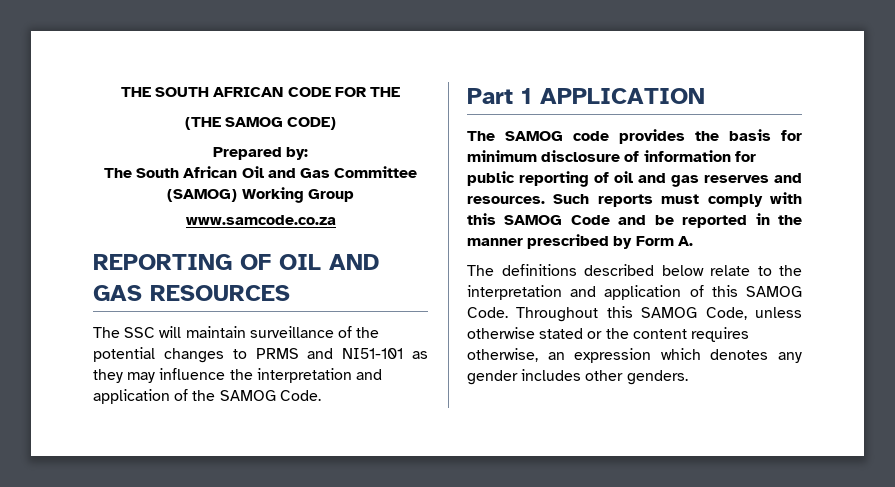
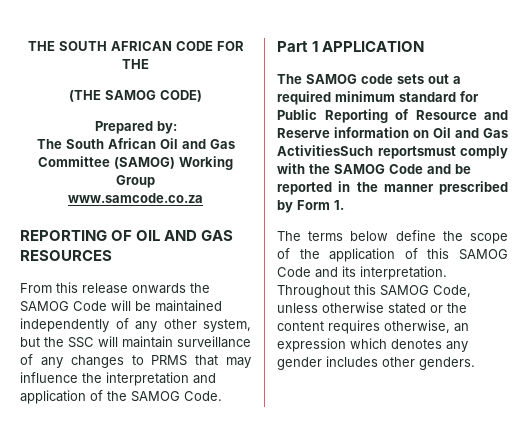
[93,327,120,338] The -> [20,282,210,294] [20,300,222,312] [20,318,251,332] [20,337,64,347] From this release onwards the SAMOG Code will be maintained independently of any other system, but the
[356,327,380,338] [93,347,155,362] the potential -> [40,357,63,368] any
[307,348,428,359] [93,369,123,383] and NI51-101 as they -> [195,355,219,366] that
[619,129,802,144] [467,150,756,162] [467,171,802,187] [467,194,700,207] provides the basis for minimum disclosure of information for public reporting of oil and gas reserves and resources. Such reports must -> [397,74,461,84] [277,91,479,105] [277,109,508,123] [277,127,508,138] [277,145,456,159] sets out a required minimum standard for Public Reporting of Resource and Reserve information on Oil and Gas ActivitiesSuch reportsmust
[467,213,496,225] this -> [309,164,330,174] the
[677,236,693,246] [467,264,802,276] [467,285,802,300] [467,307,508,318] A. // The definitions described below relate to the interpretation and application of this SAMOG Code. -> [334,200,344,210] [277,230,508,244] [277,248,508,262] [277,266,447,280] 1. // The terms below define the scope of the application of this SAMOG Code and its interpretation.

